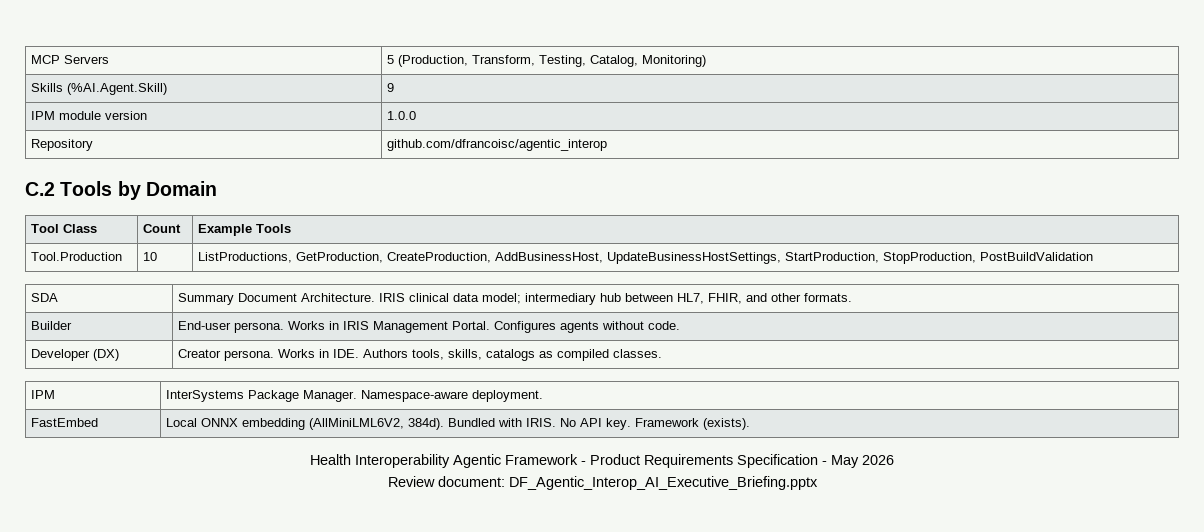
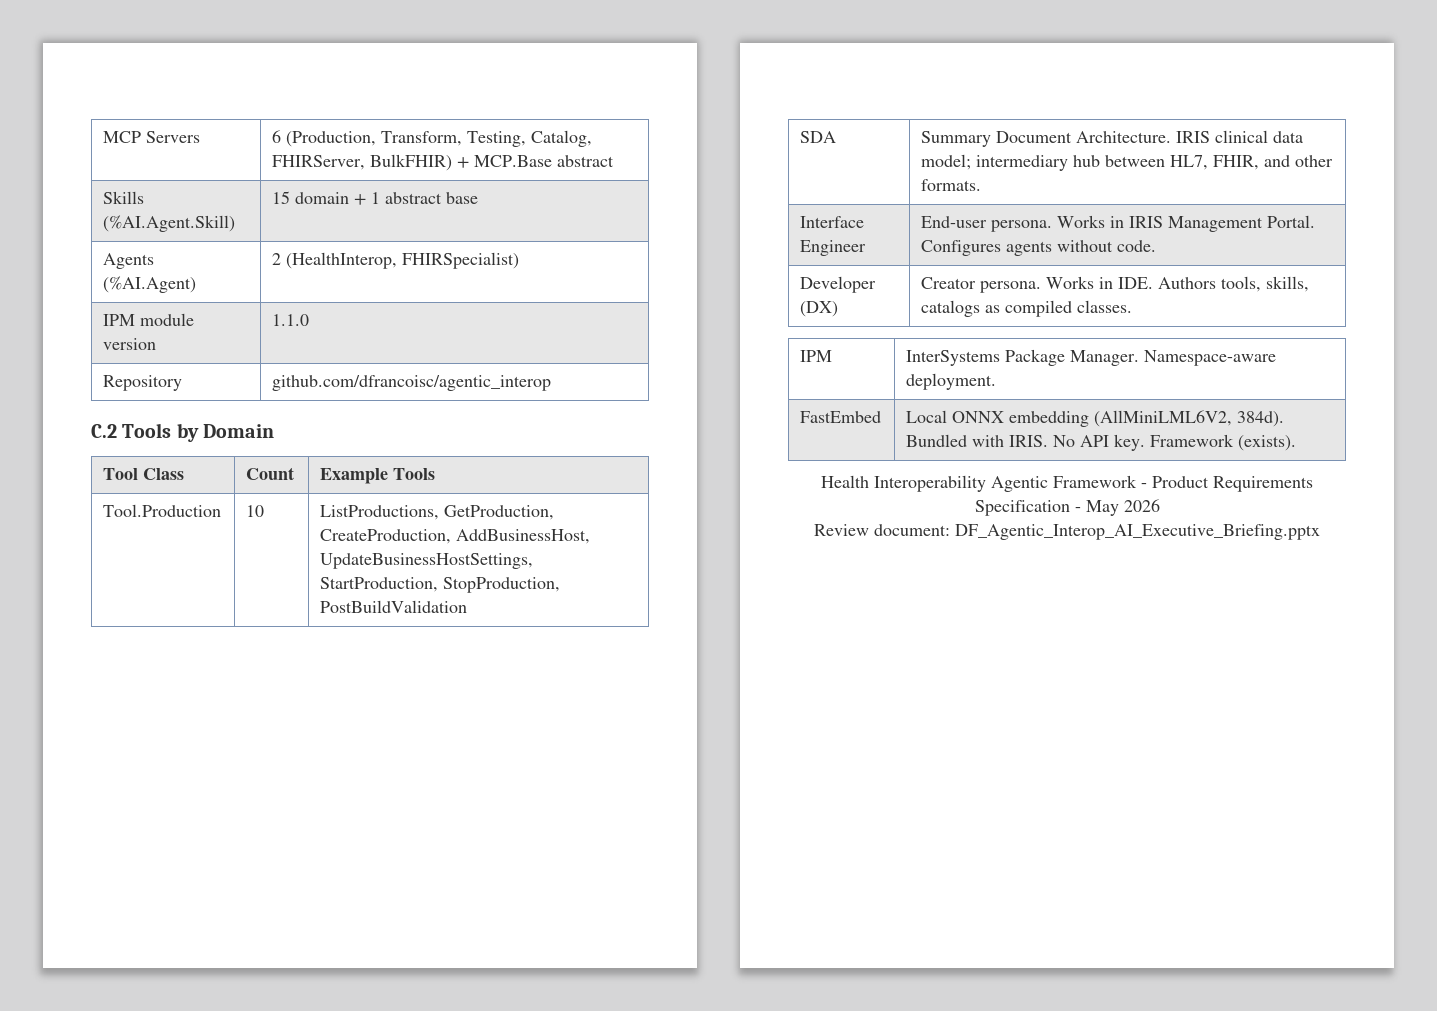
[387,55,395,64] 5 -> [272,130,282,143] 6
[642,55,707,67] [31,83,168,95] [387,83,395,92] Monitoring) // Skills (%AI.Agent.Skill) | 9 -> [272,154,615,171] [103,191,145,204] [103,215,236,232] [272,191,479,205] [103,253,155,269] [103,276,197,293] [272,252,520,269] FHIRServer, BulkFHIR) + MCP.Base abstract // Skills (%AI.Agent.Skill) | 15 domain + 1 abstract base // Agents (%AI.Agent) | 2 (HealthInterop, FHIRSpecialist)
[387,111,417,120] 1.0.0 -> [272,314,310,326] 1.1.0
[31,321,73,330] Builder -> [800,216,865,228] [800,240,867,256] Interface Engineer

